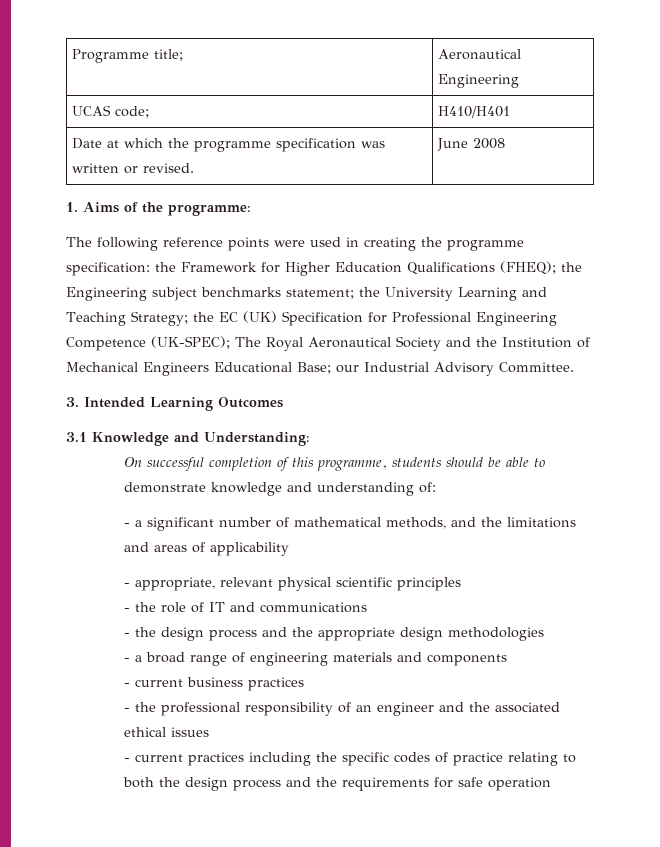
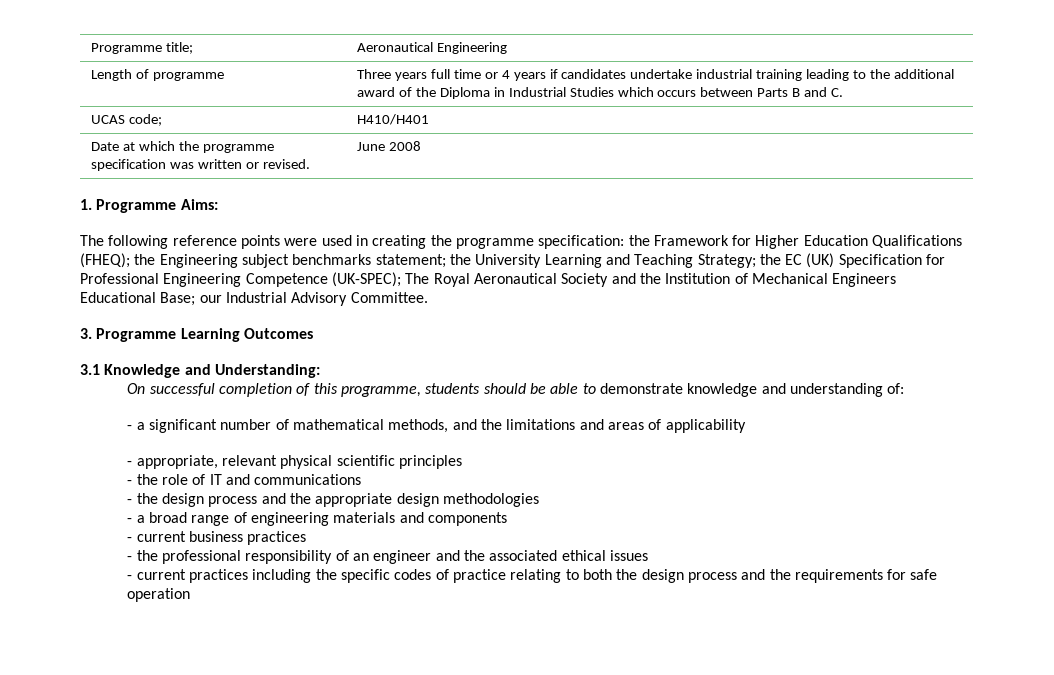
(519, 81) none -> [91,69,224,81] [357,69,954,81] [357,87,843,99] // Length of programme | Three years full time or 4 years if candidates undertake industrial training leading to the additional award of the Diploma in Industrial Studies which occurs between Parts B and C.
[83,202,251,216] Aims of the programme: -> [96,199,218,213] Programme Aims:
[84,397,145,408] Intended -> [96,328,177,342] Programme

